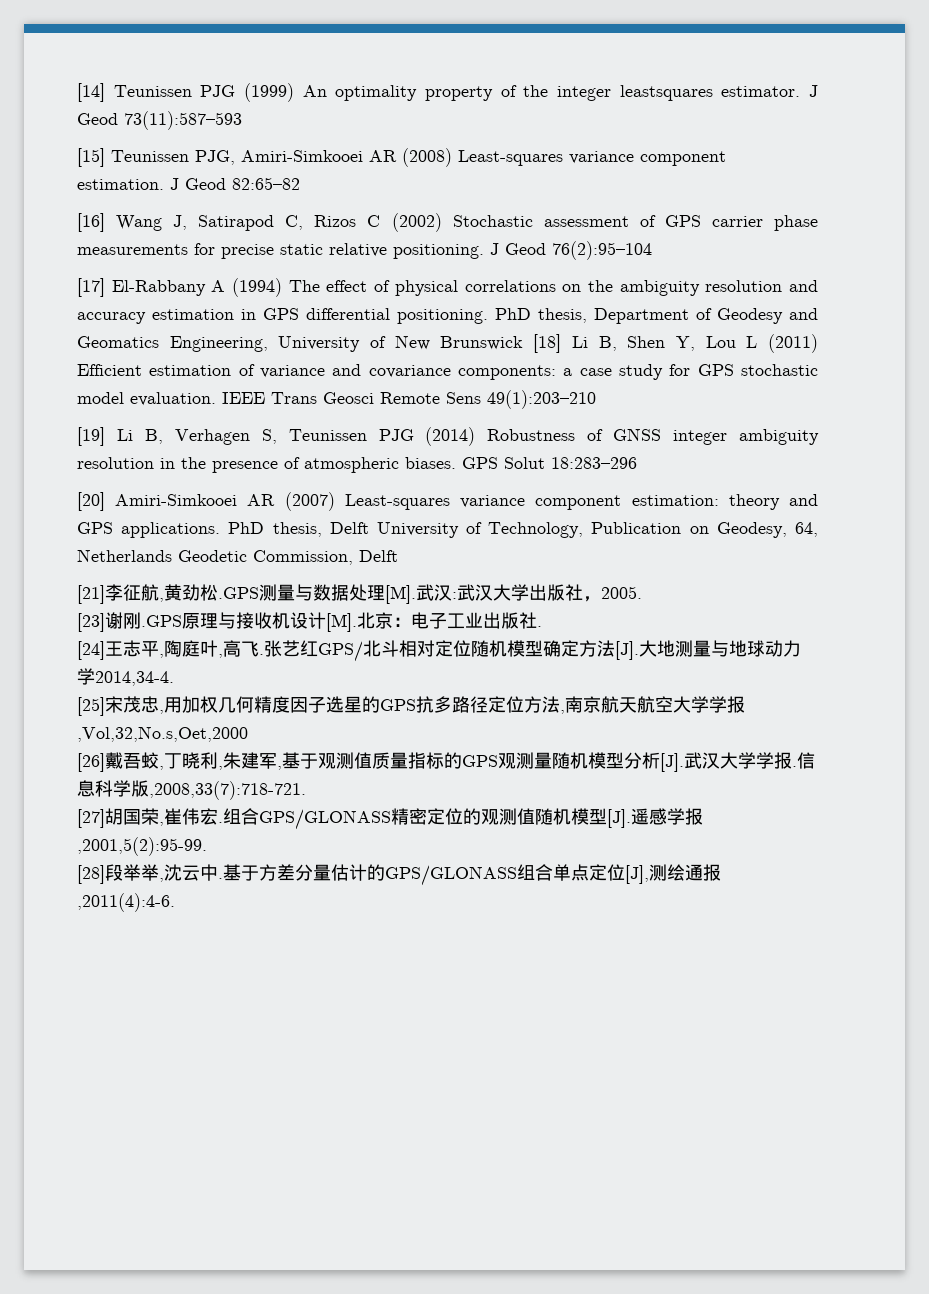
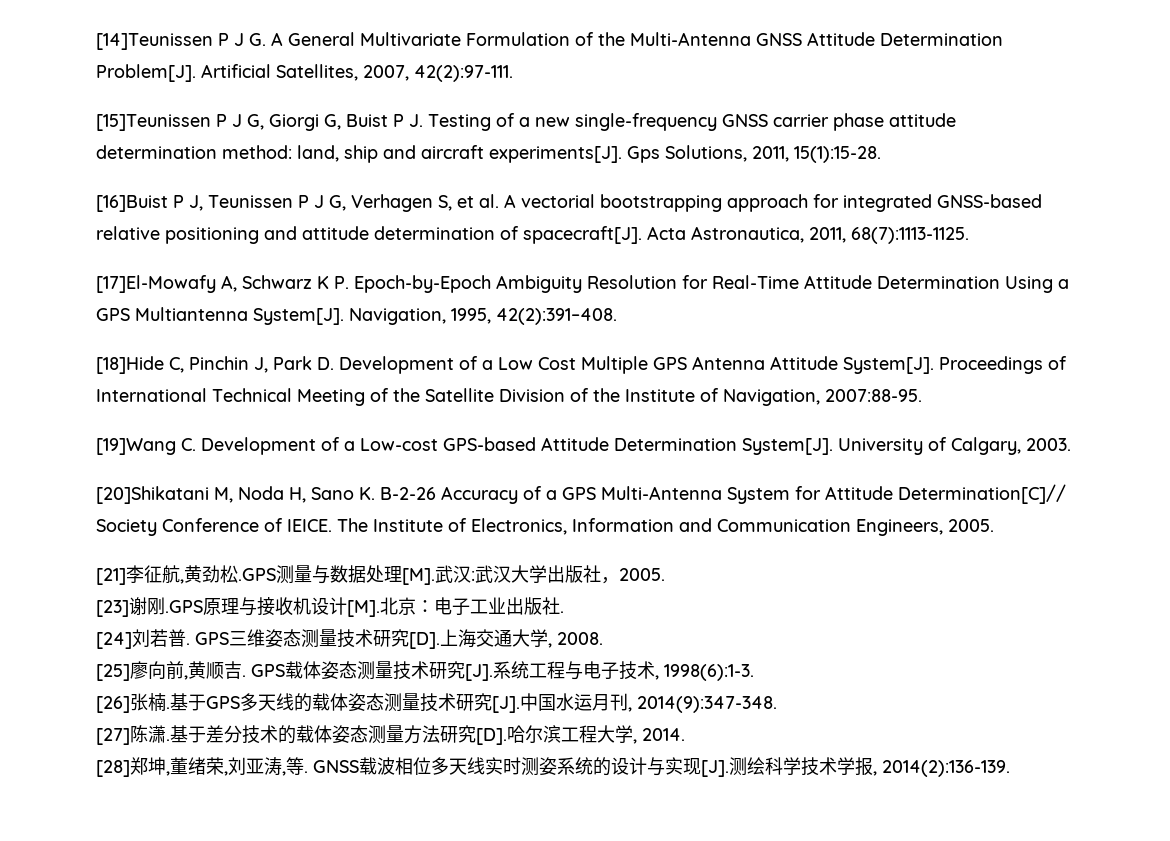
[77,83,818,102] [77,111,242,130] [77,148,726,167] [77,177,300,190] [77,213,819,232] [77,241,652,260] [77,278,819,297] [77,308,818,324] [77,334,819,353] [77,364,819,380] [77,390,596,409] [77,427,819,446] [77,457,637,473] [77,492,818,511] [77,522,818,538] [77,549,398,565] [14] Teunissen PJG (1999) An optimality property of the integer leastsquares estimator. J Geod 73(11):587–593 // [15] Teunissen PJG, Amiri-Simkooei AR (2008) Least-squares variance component estimation. J Geod 82:65–82 // [16] Wang J, Satirapod C, Rizos C (2002) Stochastic assessment of GPS carrier phase measurements for precise static relative positioning. J Geod 76(2):95–104 // [17] El-Rabbany A (1994) The effect of physical correlations on the ambiguity resolution and accuracy estimation in GPS differential positioning. PhD thesis, Department of Geodesy and Geomatics Engineering, University of New Brunswick [18] Li B, Shen Y, Lou L (2011) Efficient estimation of variance and covariance components: a case study for GPS stochastic model evaluation. IEEE Trans Geosci Remote Sens 49(1):203–210 // [19] Li B, Verhagen S, Teunissen PJG (2014) Robustness of GNSS integer ambiguity resolution in the presence of atmospheric biases. GPS Solut 18:283–296 // [20] Amiri-Simkooei AR (2007) Least-squares variance component estimation: theory and GPS applications. PhD thesis, Delft University of Technology, Publication on Geodesy, 64, Netherlands Geodetic Commission, Delft -> [96,32,1003,50] [96,64,513,82] [96,113,956,131] [96,145,881,163] [96,194,1042,212] [96,226,969,244] [96,275,1069,293] [96,307,617,325] [96,356,1067,374] [96,388,922,406] [96,437,1071,455] [96,484,1066,504] [96,518,994,536] [14]Teunissen P J G. A General Multivariate Formulation of the Multi-Antenna GNSS Attitude Determination Problem[J]. Artificial Satellites, 2007, 42(2):97-111. // [15]Teunissen P J G, Giorgi G, Buist P J. Testing of a new single-frequency GNSS carrier phase attitude determination method: land, ship and aircraft experiments[J]. Gps Solutions, 2011, 15(1):15-28. // [16]Buist P J, Teunissen P J G, Verhagen S, et al. A vectorial bootstrapping approach for integrated GNSS-based relative positioning and attitude determination of spacecraft[J]. Acta Astronautica, 2011, 68(7):1113-1125. // [17]El-Mowafy A, Schwarz K P. Epoch-by-Epoch Ambiguity Resolution for Real-Time Attitude Determination Using a GPS Multiantenna System[J]. Navigation, 1995, 42(2):391–408. // [18]Hide C, Pinchin J, Park D. Development of a Low Cost Multiple GPS Antenna Attitude System[J]. Proceedings of International Technical Meeting of the Satellite Division of the Institute of Navigation, 2007:88-95. // [19]Wang C. Development of a Low-cost GPS-based Attitude Determination System[J]. University of Calgary, 2003. // [20]Shikatani M, Noda H, Sano K. B-2-26 Accuracy of a GPS Multi-Antenna System for Attitude Determination[C]// Society Conference of IEICE. The Institute of Electronics, Information and Communication Engineers, 2005.
[105,640,801,662] [77,668,174,686] [77,696,745,716] [77,726,248,742] [77,752,815,772] [77,780,306,800] [77,808,703,830] [77,837,207,856] [77,864,721,886] [77,893,175,912] 王志平,陶庭叶,高飞.张艺红GPS/北斗相对定位随机模型确定方法[J].大地测量与地球动力学2014,34-4. // [25]宋茂忠,用加权几何精度因子选星的GPS抗多路径定位方法,南京航天航空大学学报,Vol,32,No.s,Oet,2000 // [26]戴吾蛟,丁晓利,朱建军,基于观测值质量指标的GPS观测量随机模型分析[J].武汉大学学报.信息科学版,2008,33(7):718-721. // [27]胡国荣,崔伟宏.组合GPS/GLONASS精密定位的观测值随机模型[J].遥感学报,2001,5(2):95-99. // [28]段举举,沈云中.基于方差分量估计的GPS/GLONASS组合单点定位[J],测绘通报,2011(4):4-6. -> [132,629,603,649] [96,661,754,681] [96,693,777,713] [96,725,685,745] [96,756,1010,777] 刘若普. GPS三维姿态测量技术研究[D].上海交通大学, 2008. // [25]廖向前,黄顺吉. GPS载体姿态测量技术研究[J].系统工程与电子技术, 1998(6):1-3. // [26]张楠.基于GPS多天线的载体姿态测量技术研究[J].中国水运月刊, 2014(9):347-348. // [27]陈潇.基于差分技术的载体姿态测量方法研究[D].哈尔滨工程大学, 2014. // [28]郑坤,董绪荣,刘亚涛,等. GNSS载波相位多天线实时测姿系统的设计与实现[J].测绘科学技术学报, 2014(2):136-139.

